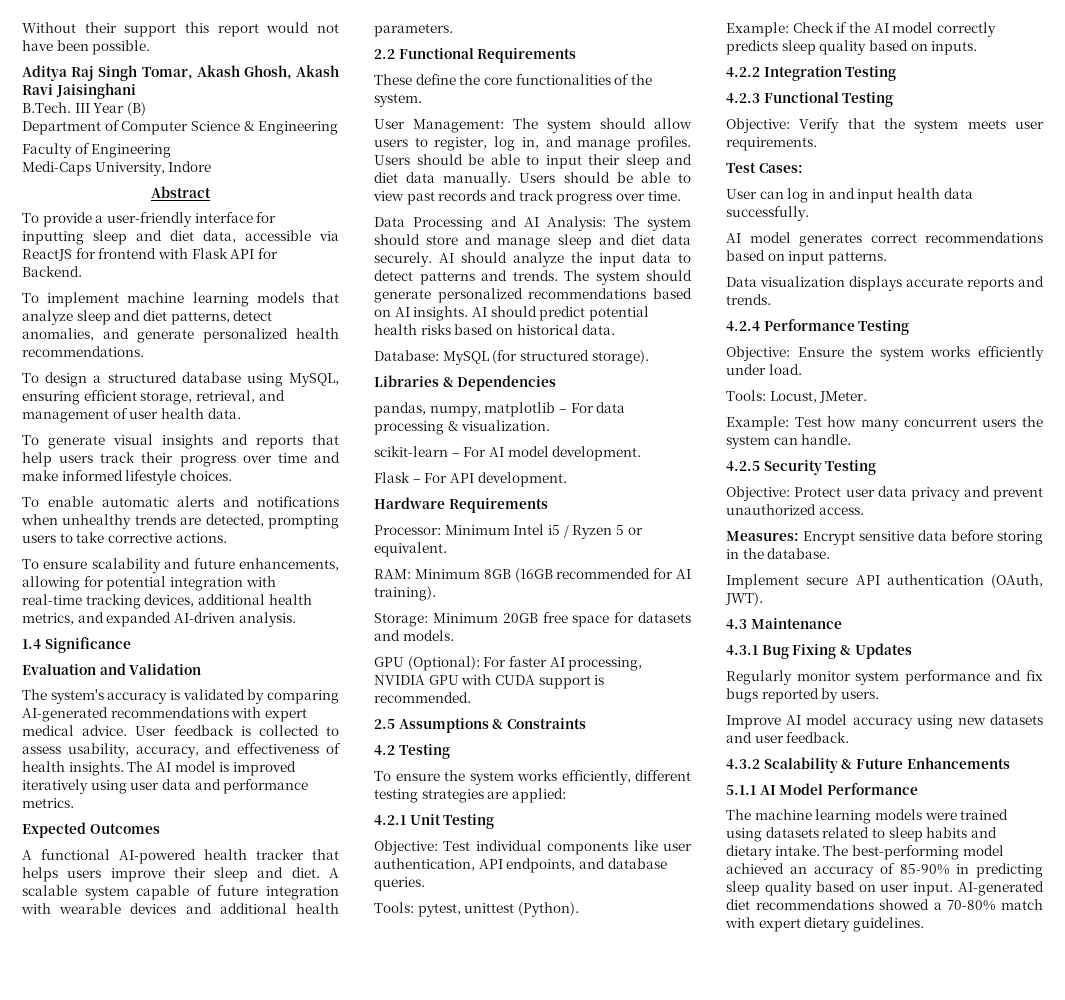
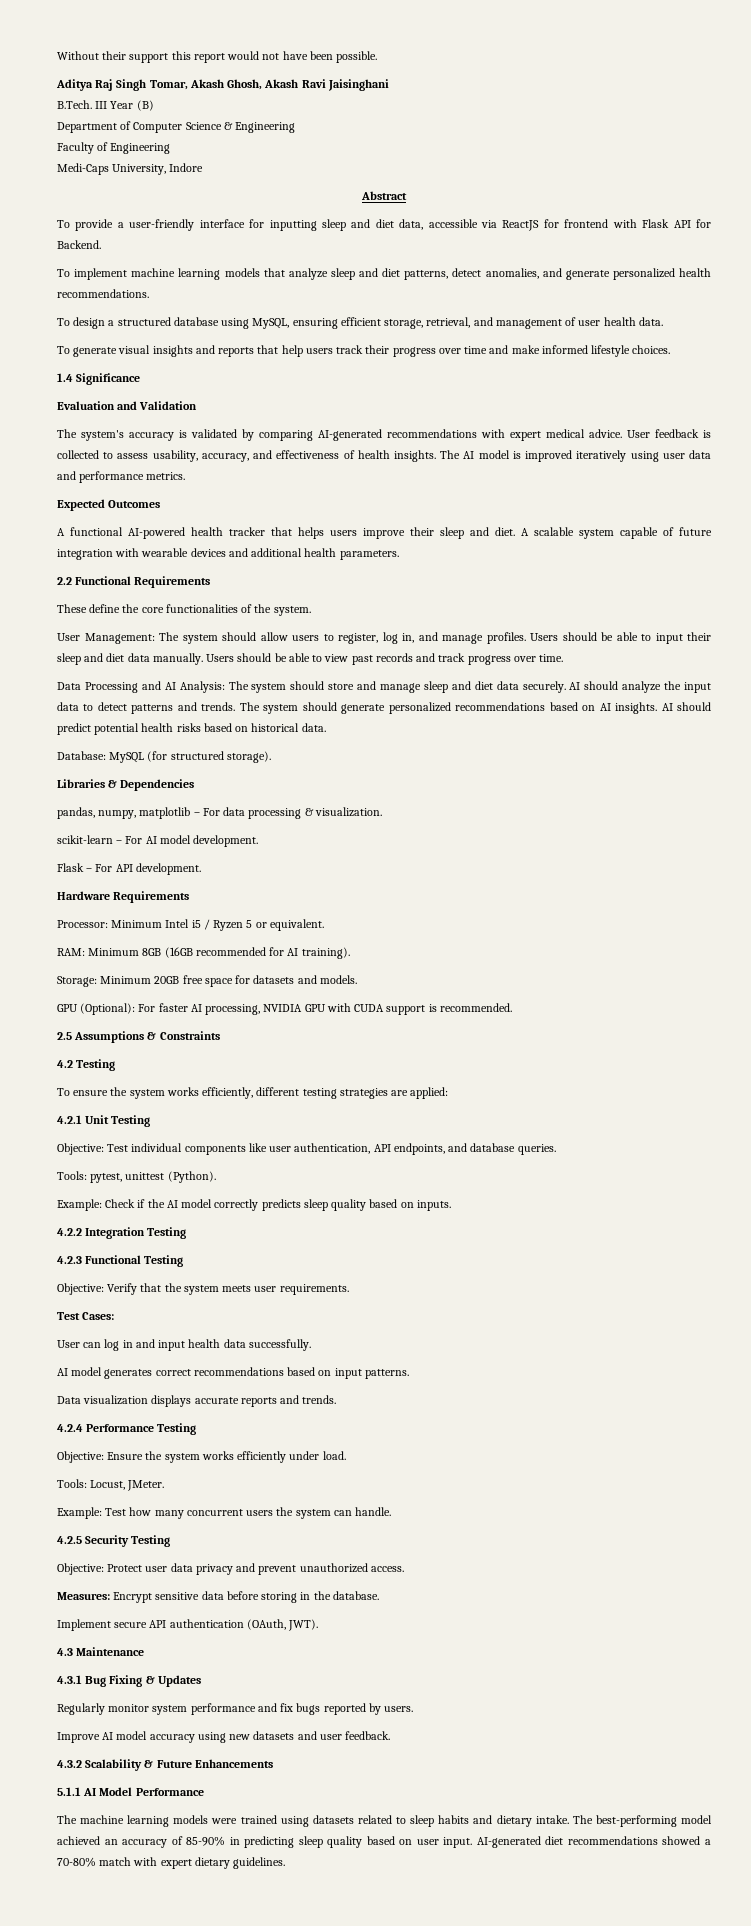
[22,496,339,507] [21,514,339,529] [22,532,227,543] [22,558,339,573] [22,576,276,591] [22,594,312,609] [22,612,296,627] // To enable automatic alerts and notifications when unhealthy trends are detected, prompting users to take corrective actions. // To ensure scalability and future enhancements, allowing for potential integration with real-time tracking devices, additional health metrics, and expanded AI-driven analysis. -> (671, 349) none

